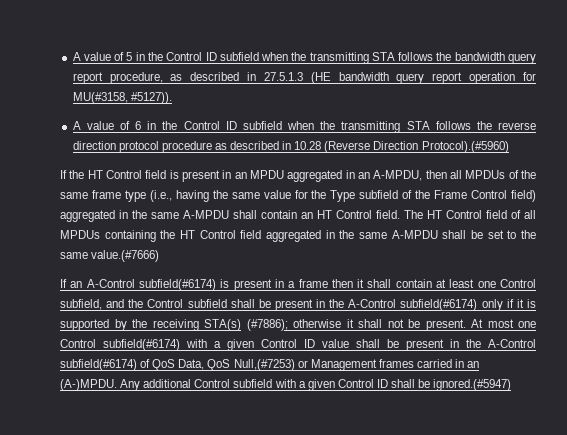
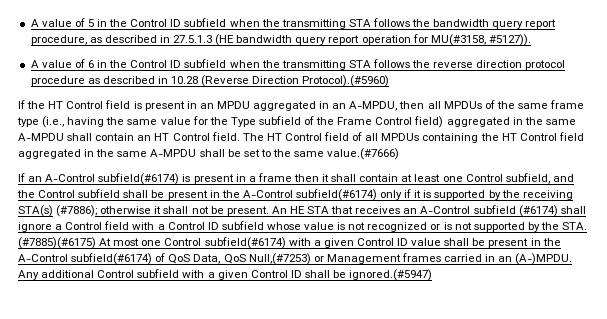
(466, 325) none -> [271,205,586,217] [18,221,588,232] [18,237,96,249] An HE STA that receives an A-Control subfield (#6174) shall ignore a Control field with a Control ID subfield whose value is not recognized or is not supported by the STA. (#7885)(#6175)

